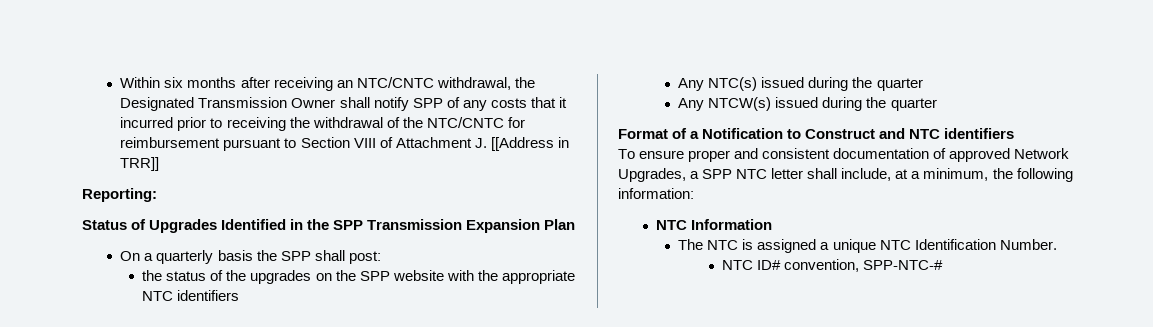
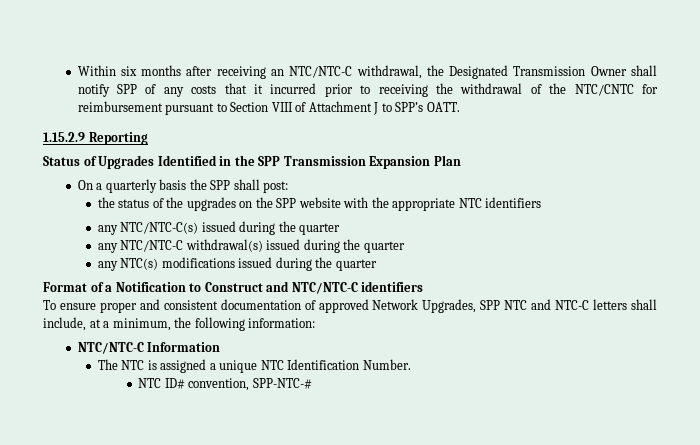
[356,77,434,88] NTC/CNTC -> [289,66,353,78] NTC/NTC-C
[474,137,569,151] [120,157,160,171] [82,188,157,202] J. [[Address in TRR]] // Reporting: -> [373,102,460,115] [43,132,148,145] J to SPP’s OATT. // 1.15.2.9 Reporting
[678,77,923,91] [678,97,772,111] Any NTC(s) issued during the quarter // Any NTCW(s) -> [97,221,341,235] [97,239,405,253] [97,257,235,271] any NTC/NTC-C(s) issued during the quarter // any NTC/NTC-C withdrawal(s) issued during the quarter // any NTC(s) modifications
[909,129,941,139] NTC -> [291,282,358,294] NTC/NTC-C
[690,171,700,179] a -> (477, 306) none
[771,168,804,179] letter -> [531,299,628,310] and NTC-C letters
[656,220,688,230] NTC -> [77,342,144,354] NTC/NTC-C

